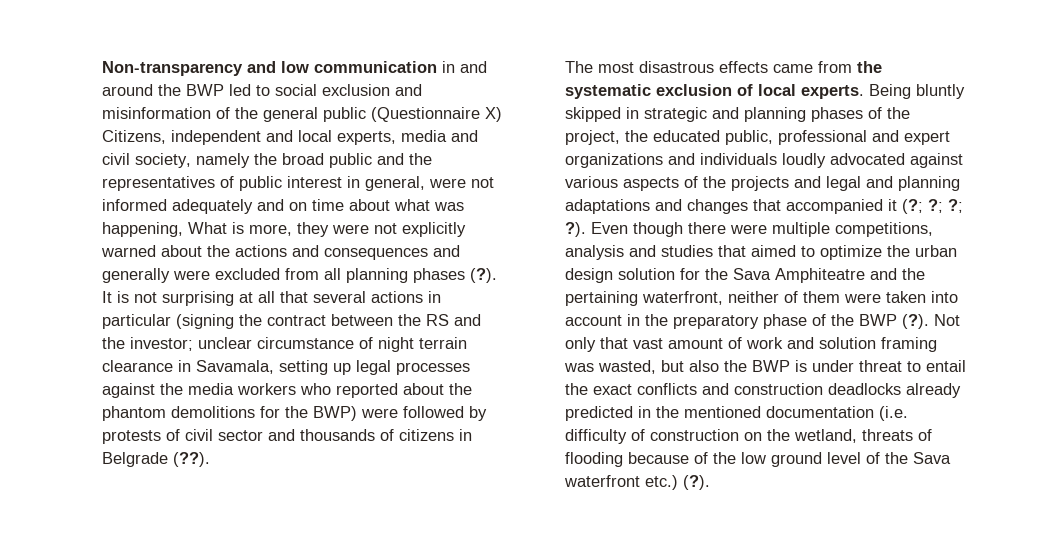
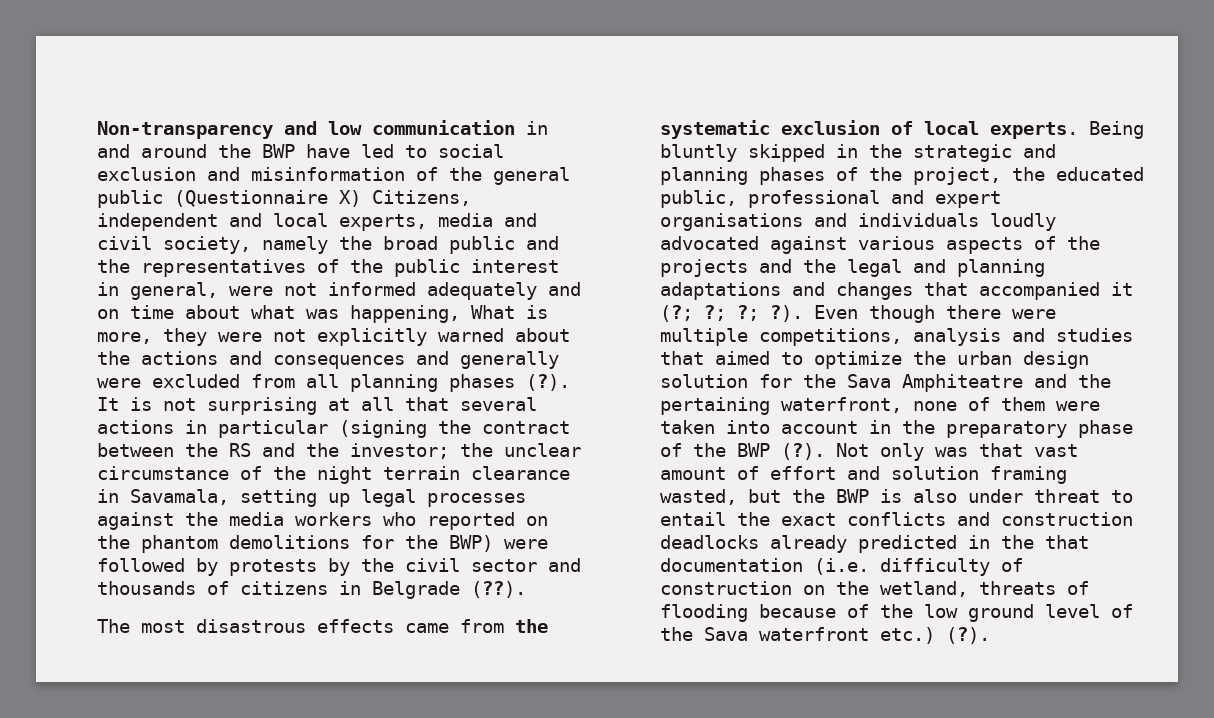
(225, 90) none -> [306,144,351,158] have
(235, 182) none -> [350,259,384,273] the
(194, 344) none -> [460,443,494,457] the
(374, 343) none -> [273,466,307,480] the
[403,383,445,395] about -> [526,516,549,526] on
[166,429,181,441] of -> [328,558,395,576] by the
(640, 113) none -> [869,144,903,158] the
[565,153,664,168] organizations -> [660,213,804,231] organisations
(822, 182) none -> [803,259,837,273] the
[642,291,780,305] waterfront, neither -> [781,397,958,413] waterfront, none
(597, 344) none -> [935,447,969,457] was
[746,337,784,349] work -> [770,466,837,480] effort
[564,363,595,372] was -> (1068, 475) none
[689,360,720,372] also -> (782, 496) none
(808, 366) none -> [913,489,958,503] also
[684,406,762,418] mentioned -> [1045,535,1090,549] that

